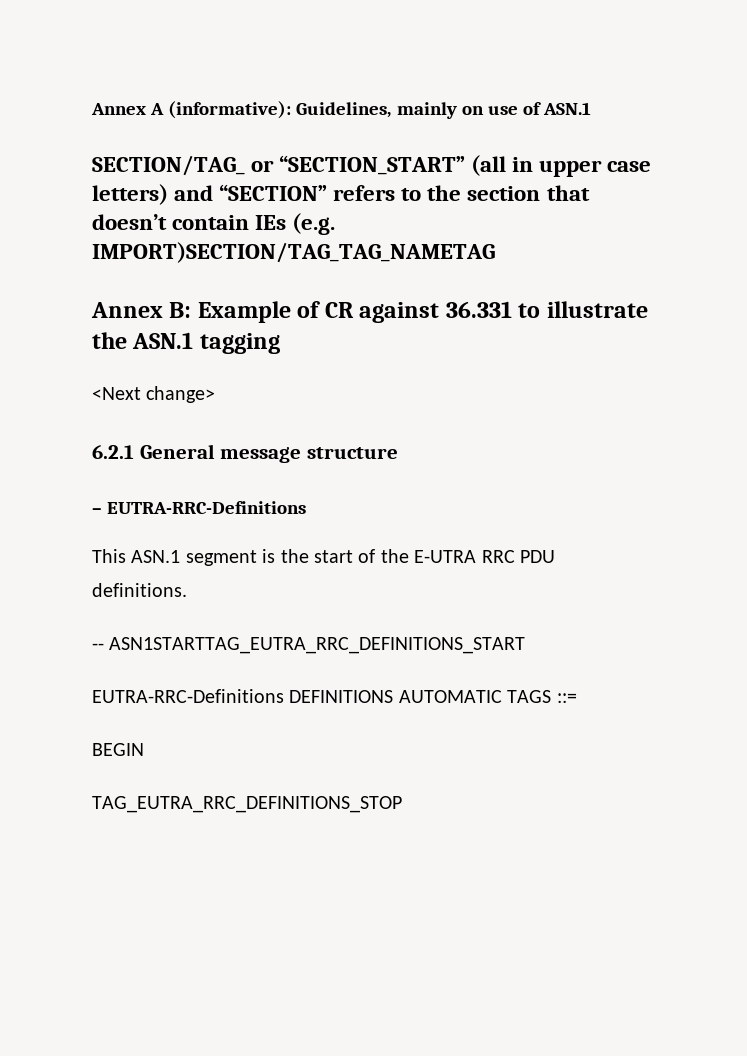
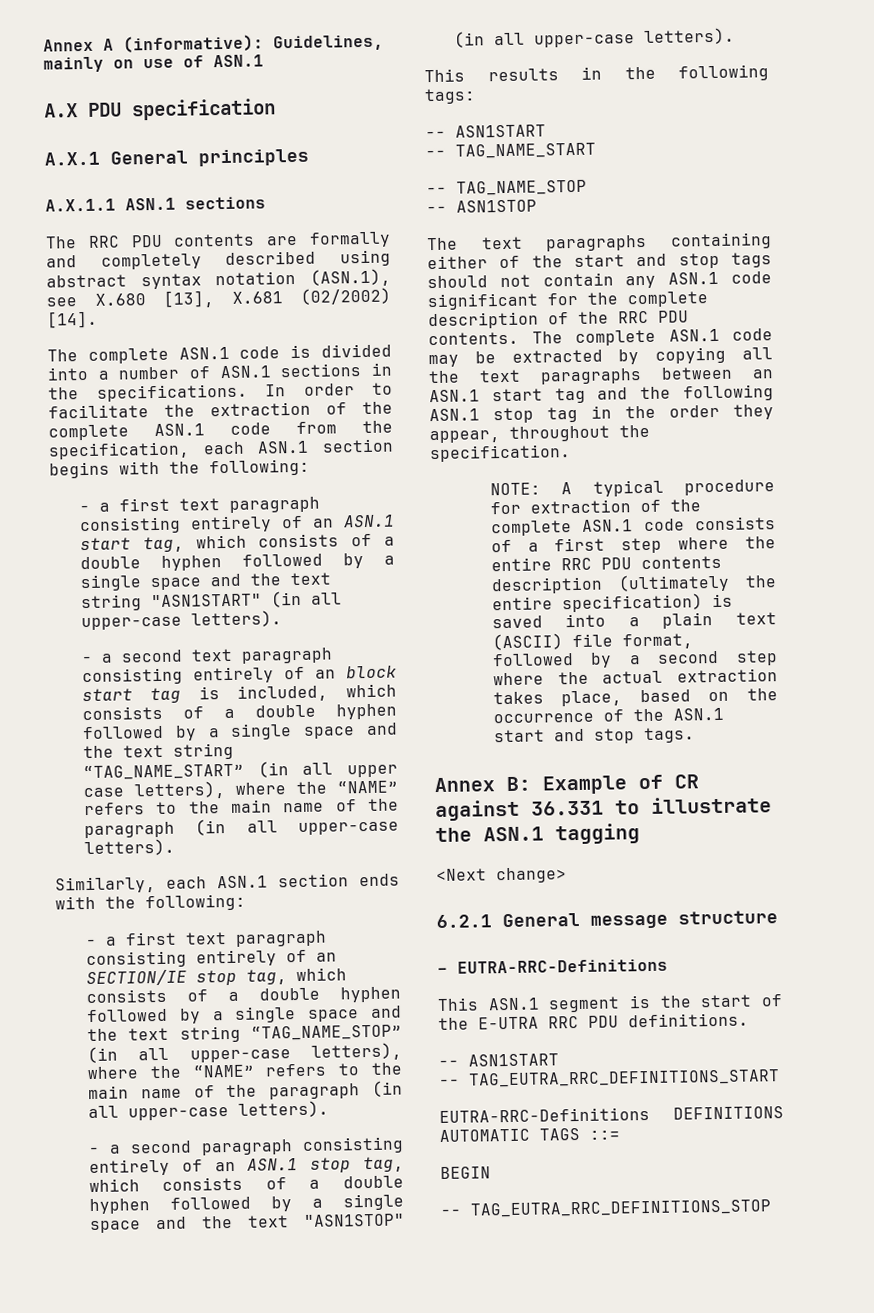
[92,155,652,177] [92,184,590,205] [92,213,336,235] [92,242,495,263] SECTION/TAG_ or “SECTION_START” (all in upper case letters) and “SECTION” refers to the section that doesn’t contain IEs (e.g. IMPORT)SECTION/TAG_TAG_NAMETAG -> [44,98,276,121] [44,148,309,167] [45,196,266,212] [45,231,391,249] [46,249,391,270] [46,268,391,290] [46,287,391,308] [47,310,98,329] [47,343,393,364] [47,362,392,381] [48,382,393,402] [48,401,393,419] [48,420,393,441] [48,438,394,460] [49,458,310,479] [78,496,320,513] [78,514,395,535] [79,533,395,553] [79,553,395,571] [79,572,331,592] [80,590,342,612] [80,610,282,631] [80,647,333,664] [81,665,397,686] [81,683,397,704] [81,703,397,721] [81,722,398,741] [82,742,234,760] [82,761,398,781] [82,780,398,800] [83,798,399,816] [83,819,399,839] [83,838,175,857] [55,873,400,894] [55,893,246,912] [85,930,327,947] [85,949,337,969] [85,967,347,987] [85,986,401,1004] [86,1005,402,1024] [86,1024,402,1043] [86,1042,402,1064] [86,1062,402,1080] [87,1080,403,1100] [87,1100,329,1121] [87,1136,404,1156] [88,1156,404,1177] [88,1175,404,1193] [88,1193,404,1215] [89,1213,405,1234] [453,27,735,48] [424,64,769,83] [424,88,476,105] [425,124,546,139] [425,142,596,159] [426,179,587,196] [426,199,537,214] [427,232,772,252] [427,252,772,270] [427,271,772,289] [427,291,709,311] [428,310,689,330] [428,328,773,346] [428,346,773,368] [428,366,774,385] [429,384,774,404] [429,404,774,424] [429,424,650,444] [429,444,571,463] [489,479,775,497] [489,499,701,515] [490,516,776,537] [490,536,776,554] [490,555,722,572] [490,573,777,595] [491,593,733,613] [491,612,777,629] [491,633,693,651] [491,650,778,668] [492,668,778,686] [492,688,778,707] [492,707,724,724] [493,727,695,744] A.X PDU specification // A.X.1 General principles // A.X.1.1 ASN.1 sections // The RRC PDU contents are formally and completely described using abstract syntax notation (ASN.1), see X.680 [13], X.681 (02/2002) [14]. // The complete ASN.1 code is divided into a number of ASN.1 sections in the specifications. In order to facilitate the extraction of the complete ASN.1 code from the specification, each ASN.1 section begins with the following: // - a first text paragraph consisting entirely of an ASN.1 start tag, which consists of a double hyphen followed by a single space and the text string "ASN1START" (in all upper-case letters). // - a second text paragraph consisting entirely of an block start tag is included, which consists of a double hyphen followed by a single space and the text string “TAG_NAME_START” (in all upper case letters), where the “NAME” refers to the main name of the paragraph (in all upper-case letters). // Similarly, each ASN.1 section ends with the following: // - a first text paragraph consisting entirely of an SECTION/IE stop tag, which consists of a double hyphen followed by a single space and the text string “TAG_NAME_STOP” (in all upper-case letters), where the “NAME” refers to the main name of the paragraph (in all upper-case letters). // - a second paragraph consisting entirely of an ASN.1 stop tag, which consists of a double hyphen followed by a single space and the text "ASN1STOP" (in all upper-case letters). // This results in the following tags: // -- ASN1START // -- TAG_NAME_START // -- TAG_NAME_STOP // -- ASN1STOP // The text paragraphs containing either of the start and stop tags should not contain any ASN.1 code significant for the complete description of the RRC PDU contents. The complete ASN.1 code may be extracted by copying all the text paragraphs between an ASN.1 start tag and the following ASN.1 stop tag in the order they appear, throughout the specification. // NOTE: A typical procedure for extraction of the complete ASN.1 code consists of a first step where the entire RRC PDU contents description (ultimately the entire specification) is saved into a plain text (ASCII) file format, followed by a second step where the actual extraction takes place, based on the occurrence of the ASN.1 start and stop tags.
[109,637,526,654] ASN1STARTTAG_EUTRA_RRC_DEFINITIONS_START -> [468,1053,559,1067] [439,1069,780,1088] ASN1START // -- TAG_EUTRA_RRC_DEFINITIONS_START
(144, 749) none -> [440,1208,462,1216] --

